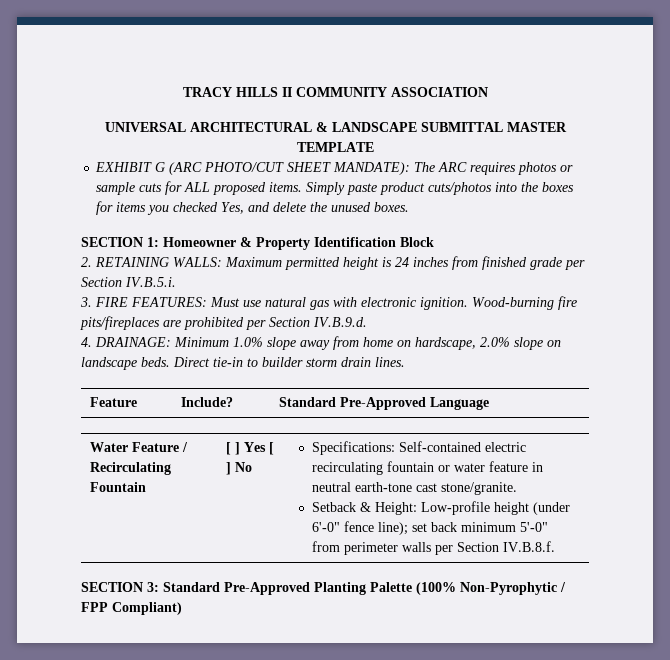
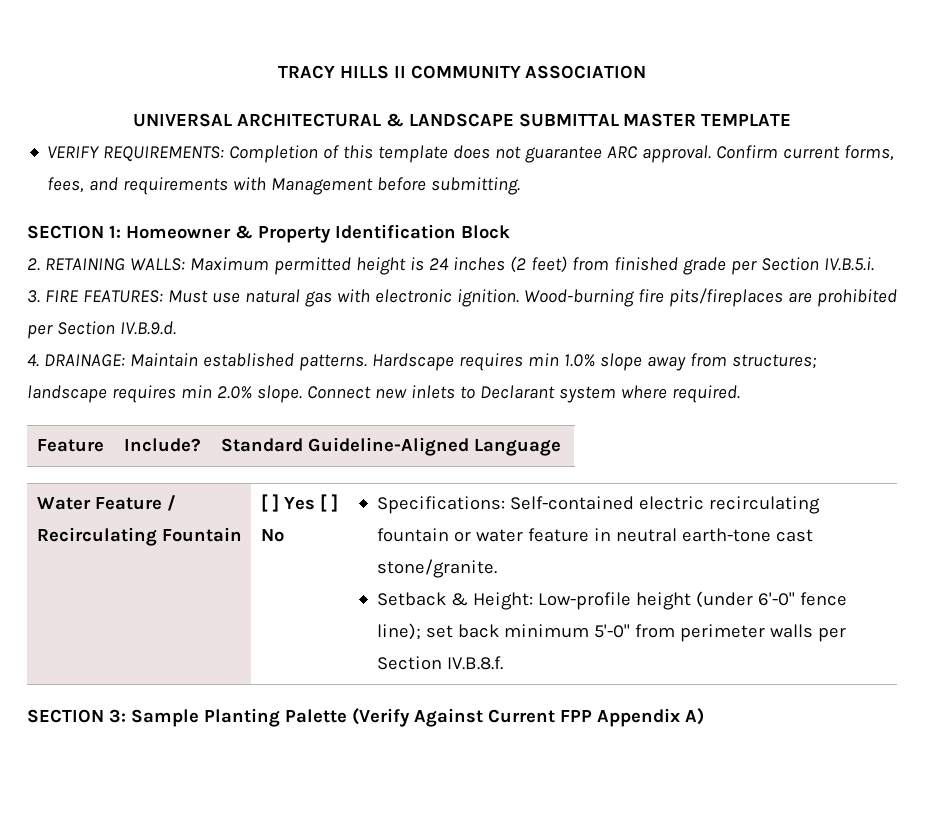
[95,162,574,175] [96,181,575,195] [96,201,410,215] EXHIBIT G (ARC PHOTO/CUT SHEET MANDATE): The ARC requires photos or sample cuts for ALL proposed items. Simply paste product cuts/photos into the boxes for items you checked Yes, and delete the unused boxes. -> [47,145,895,163] [47,177,521,195] VERIFY REQUIREMENTS: Completion of this template does not guarantee ARC approval. Confirm current forms, fees, and requirements with Management before submitting.
(449, 262) none -> [509,256,567,273] (2 feet)
[174,336,561,350] [81,357,405,370] Minimum 1.0% slope away from home on hardscape, 2.0% slope on landscape beds. Direct tie-in to builder storm drain lines. -> [129,353,817,371] [27,385,740,403] Maintain established patterns. Hardscape requires min 1.0% slope away from structures; landscape requires min 2.0% slope. Connect new inlets to Declarant system where required.
[340,397,427,410] Pre-Approved -> [307,437,469,456] Guideline-Aligned
[163,582,566,595] [81,602,182,615] Standard Pre-Approved Planting Palette (100% Non-Pyrophytic / FPP Compliant) -> [130,708,704,727] Sample Planting Palette (Verify Against Current FPP Appendix A)

